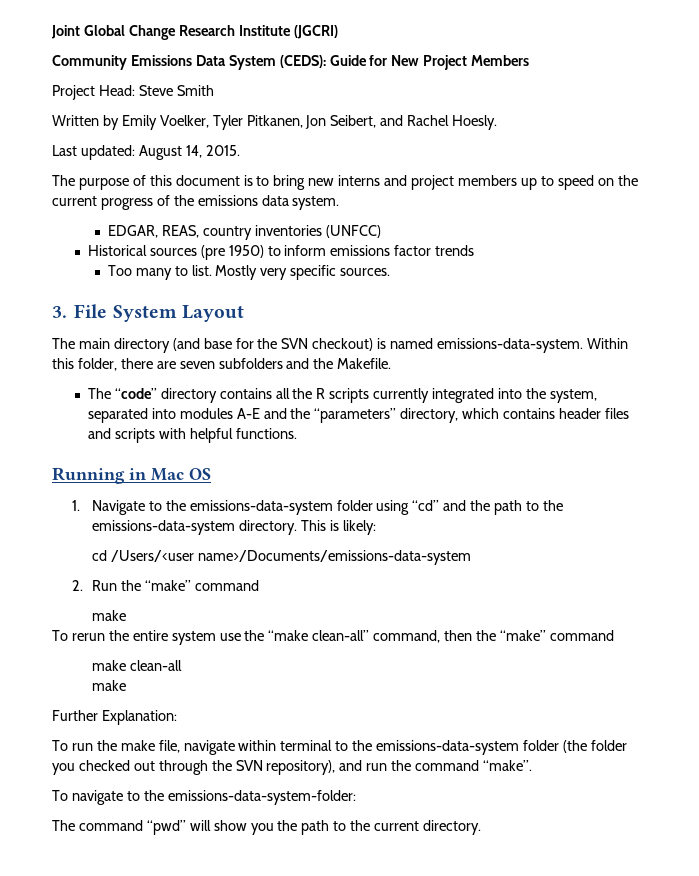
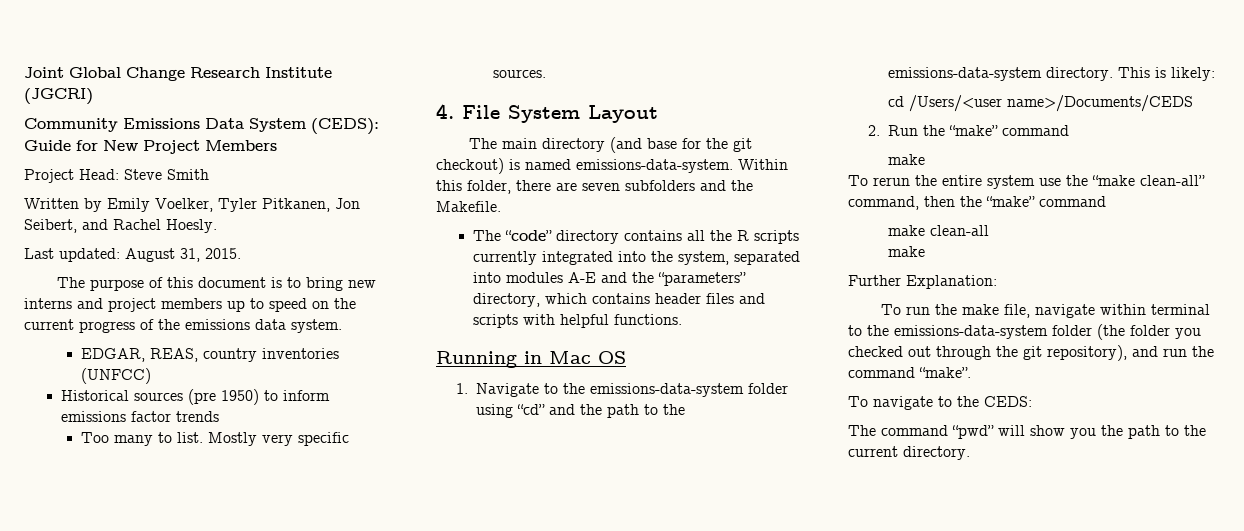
[185,145,202,158] 14, -> [180,248,200,262] 31,
[52,306,67,318] 3. -> [436,104,454,119] 4.
[281,338,309,349] SVN -> [732,138,752,152] git
[197,550,471,565] name>/Documents/emissions-data-system -> [1006,95,1193,112] name>/Documents/CEDS
[235,760,263,771] SVN -> [1023,346,1042,360] git
[167,790,356,805] emissions-data-system-folder: -> [984,396,1032,407] CEDS:

